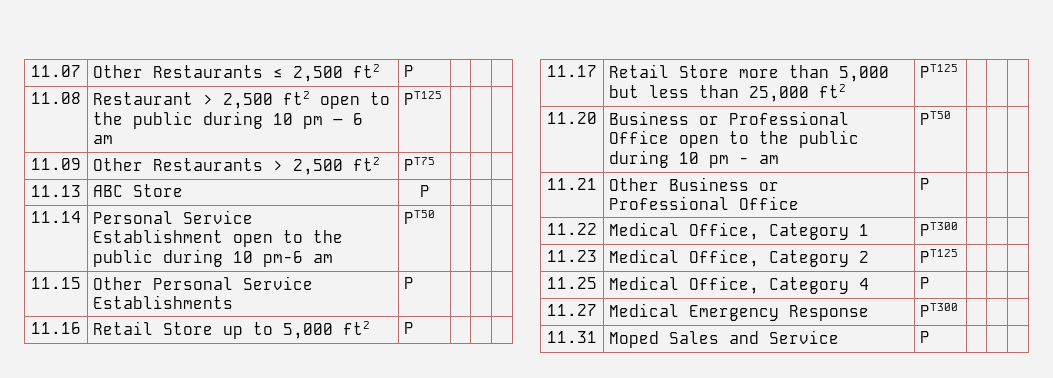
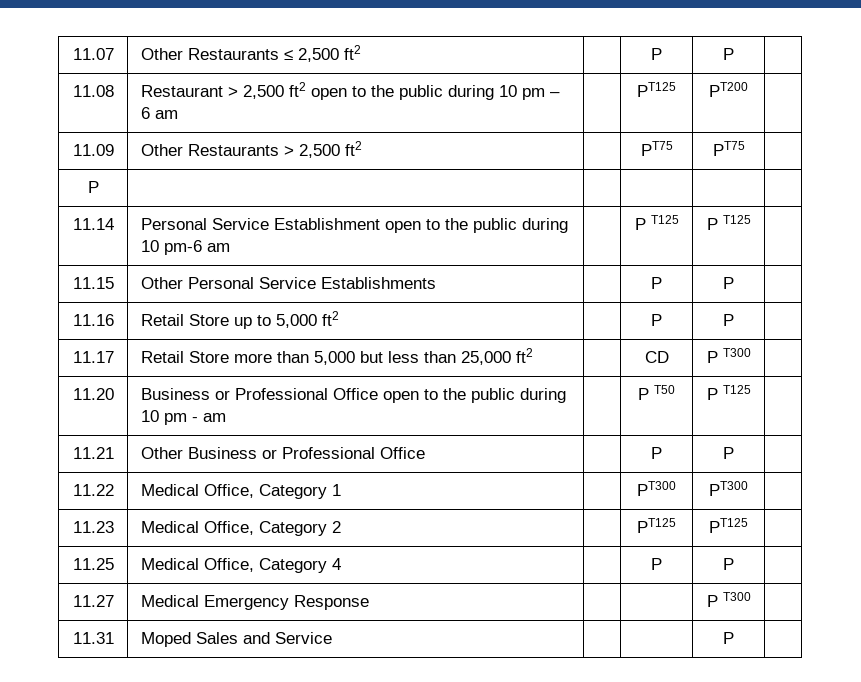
[404,65,415,77] P | | -> [651,48,662,60] [723,48,734,60] | P | P
[404,91,443,105] PT125 | | -> [637,82,676,97] [709,82,748,97] | PT125 | PT200
[404,157,436,171] [31,185,81,197] [93,184,184,197] [419,185,430,197] PT75 | | | // 11.13 | ABC Store | P -> [640,141,673,156] [712,141,745,156] [87,181,99,193] | PT75 | PT75 | // P | |
[404,210,436,224] PT50 | | -> [634,215,679,230] [706,215,751,230] | P T125 | P T125
[404,277,415,289] P | | -> [651,277,662,289] [723,277,734,289] | P | P
[404,322,415,334] P | | -> [651,314,662,326] [723,314,734,326] | P | P
[920,64,959,78] PT125 | | -> [644,351,669,363] [706,348,751,363] | CD | P T300
[920,111,952,125] PT50 | | -> [638,385,675,400] [706,385,751,400] | P T50 | P T125
[920,178,931,190] P | | -> [651,447,662,459] [723,447,734,459] | P | P
[920,222,959,236] PT300 | | -> [637,481,676,496] [709,481,748,496] | PT300 | PT300
[920,249,959,263] PT125 | | -> [637,518,676,533] [709,518,748,533] | PT125 | PT125
[920,277,931,289] P | | -> [651,558,662,570] [723,558,734,570] | P | P
[920,303,959,317] PT300 | | -> [706,592,751,607] | | P T300
[920,331,931,343] P | | | -> [723,632,734,644] | | P |

